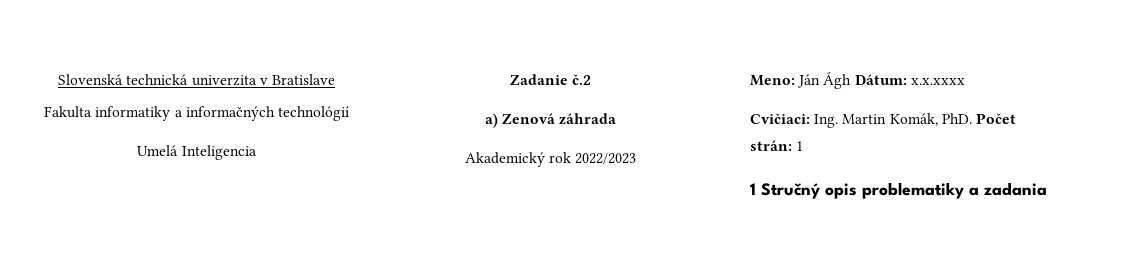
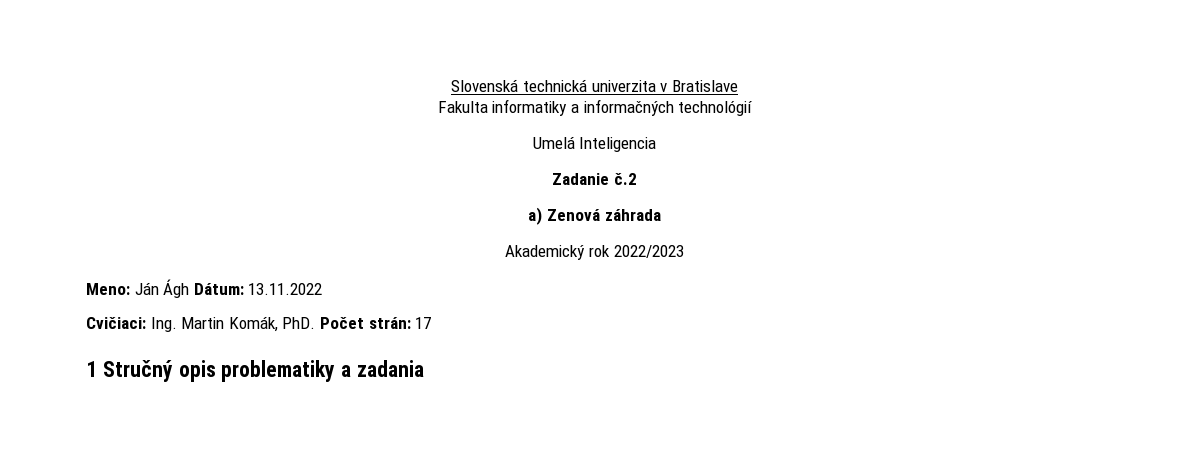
[910,78,965,85] x.x.xxxx -> [248,283,323,295] 13.11.2022
[796,141,804,151] 1 -> [415,317,432,329] 17

